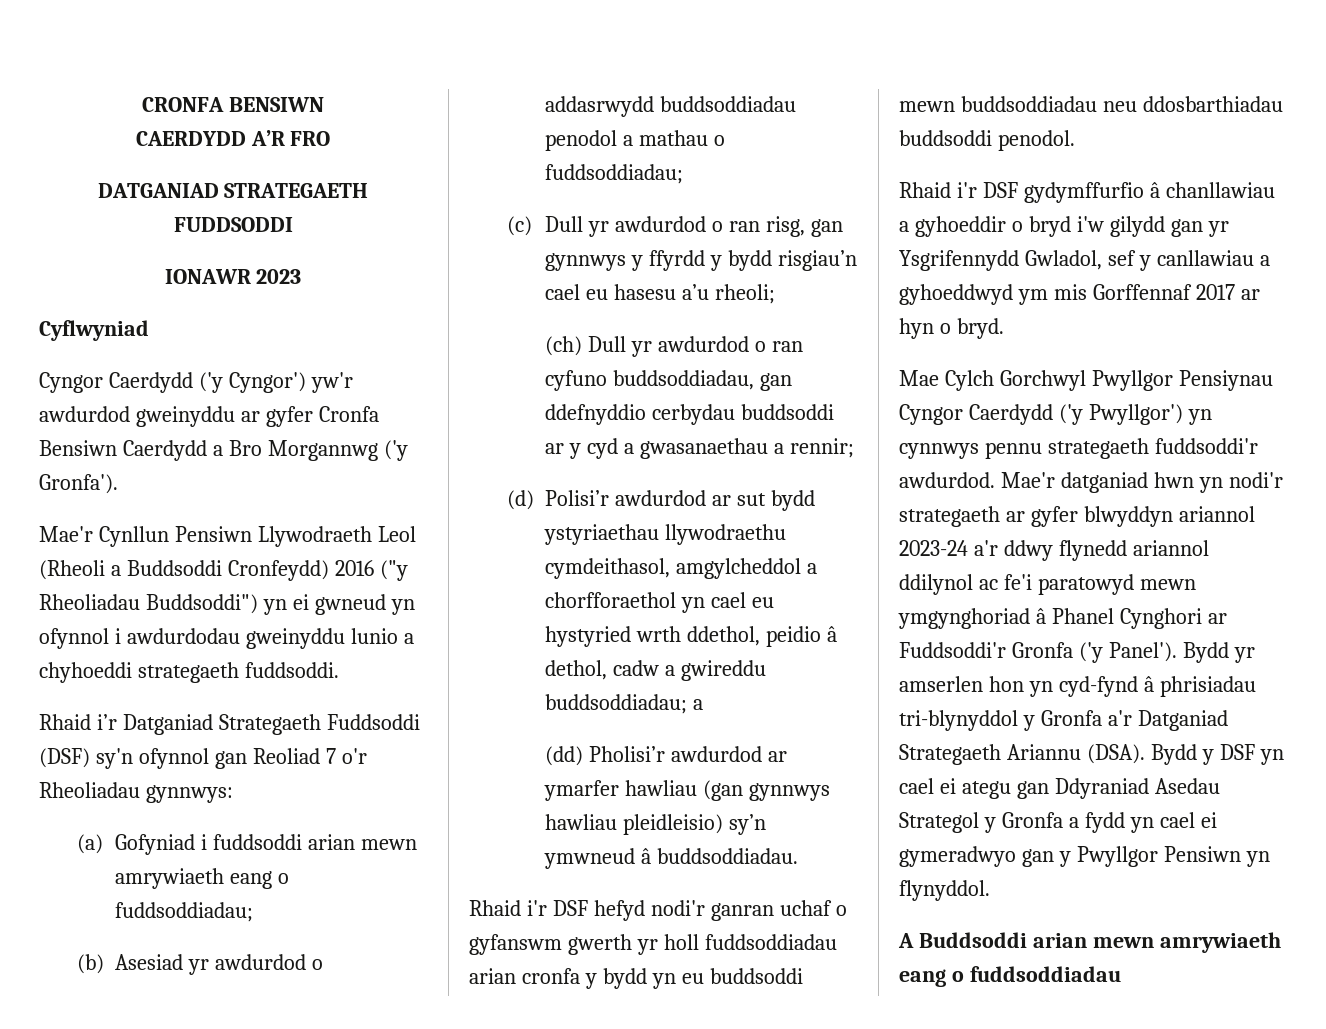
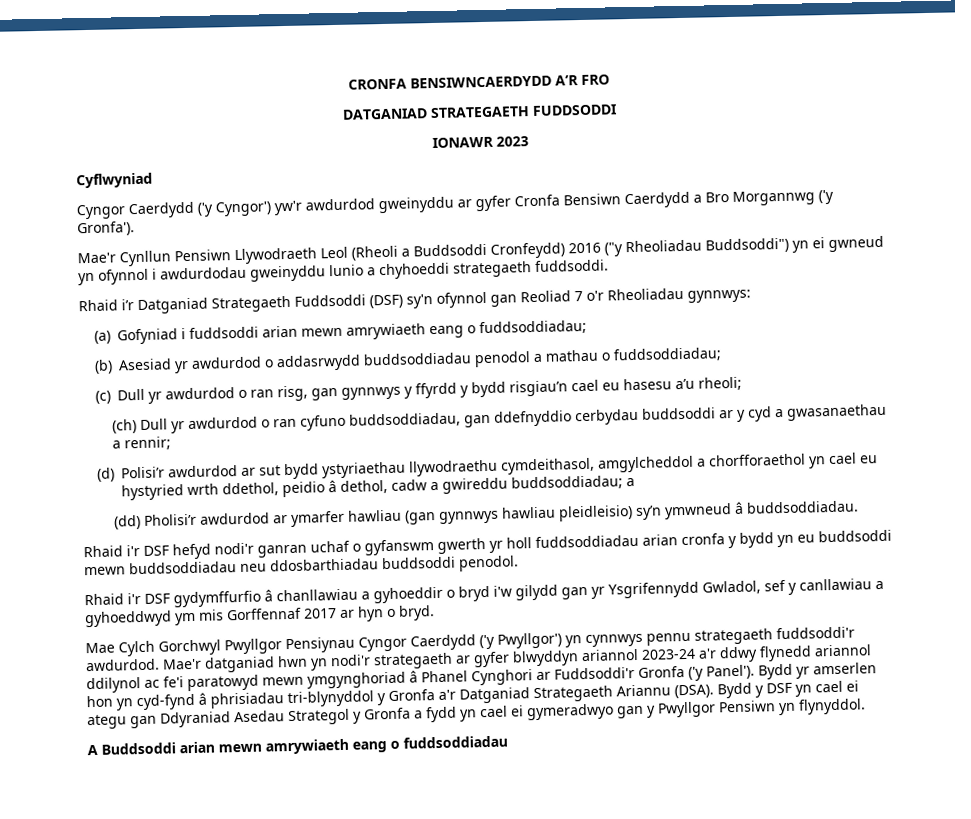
[228,97,324,112] [135,131,246,146] BENSIWN // CAERDYDD -> [410,75,552,89] BENSIWNCAERDYDD

